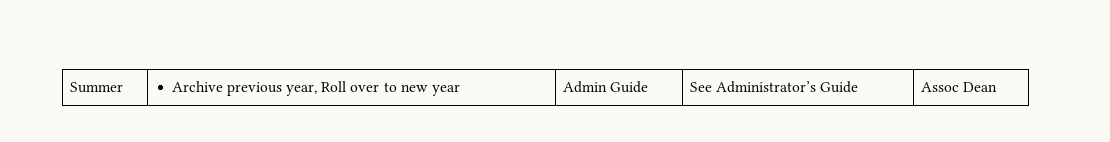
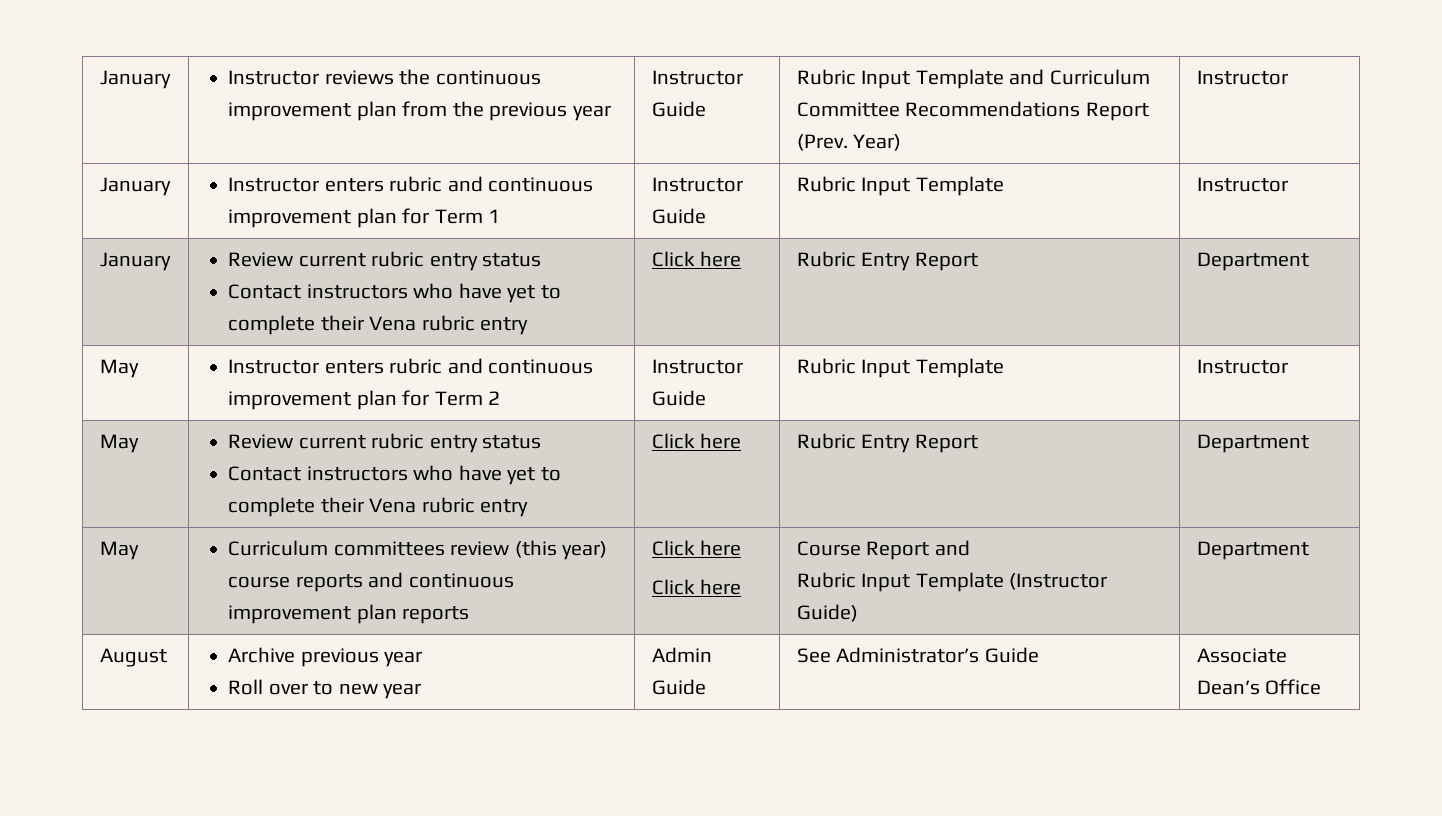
[69,82,123,93] Summer -> [99,70,171,89] [228,69,541,85] [228,101,611,121] [651,70,743,85] [651,101,706,117] [796,69,1150,89] [796,101,1149,121] [796,134,902,151] [1196,70,1288,85] [99,177,171,196] [228,176,594,192] [228,208,501,228] [651,177,743,192] [651,208,706,224] [796,176,1004,196] [1196,177,1288,192] [99,252,171,271] [228,251,542,271] [228,283,561,303] [228,315,529,335] [651,251,742,267] [796,251,978,271] [1196,252,1309,271] [99,359,139,378] [228,358,594,374] [228,390,501,410] [651,359,743,374] [651,390,706,406] [796,358,1004,378] [1196,359,1288,374] [99,434,139,453] [228,433,542,453] [228,465,561,485] [228,497,529,517] [651,433,742,449] [796,433,978,453] [1196,434,1309,453] [99,541,139,560] [228,540,608,560] [228,572,514,592] [228,604,470,624] [651,540,742,556] [651,579,742,595] [796,540,970,560] [796,572,1108,592] [796,604,858,622] [1196,541,1309,560] [99,648,167,667] January | Instructor reviews the continuous improvement plan from the previous year | Instructor Guide | Rubric Input Template and Curriculum Committee Recommendations Report (Prev. Year) | Instructor // January | Instructor enters rubric and continuous improvement plan for Term 1 | Instructor Guide | Rubric Input Template | Instructor // January | Review current rubric entry status // Contact instructors who have yet to complete their Vena rubric entry | Click here | Rubric Entry Report | Department // May | Instructor enters rubric and continuous improvement plan for Term 2 | Instructor Guide | Rubric Input Template | Instructor // May | Review current rubric entry status // Contact instructors who have yet to complete their Vena rubric entry | Click here | Rubric Entry Report | Department // May | Curriculum committees review (this year) course reports and continuous improvement plan reports | Click here // Click here | Course Report and // Rubric Input Template (Instructor Guide) | Department // August
[285,84,317,96] year, -> [384,651,423,667] year //
[920,82,997,92] Assoc Dean -> [1196,648,1287,663] [1196,679,1322,695] Associate Dean’s Office

